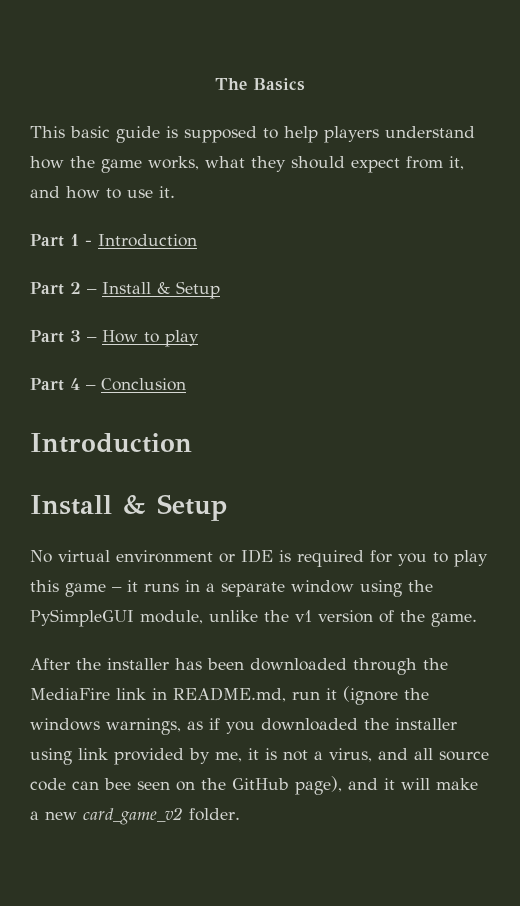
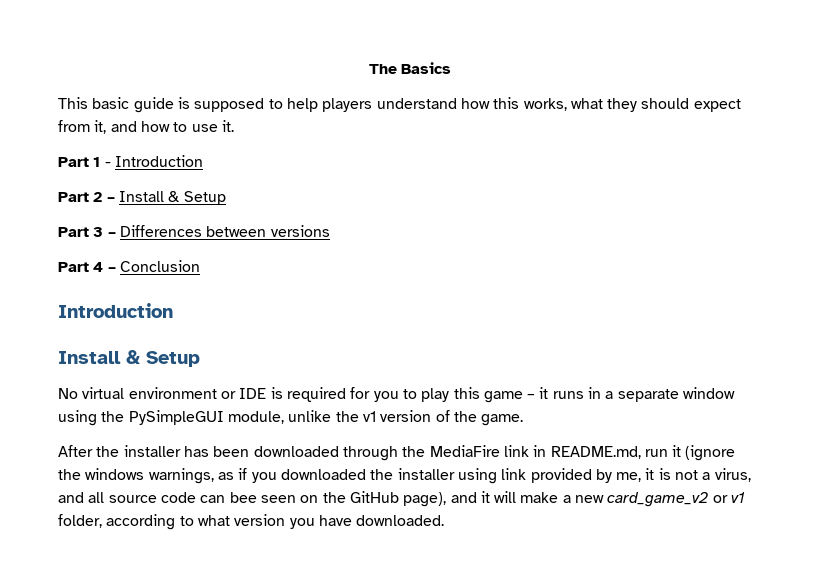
[70,156,142,173] the game -> [493,97,520,109] this
[102,330,199,347] How to play -> [119,225,330,237] Differences between versions
[189,808,240,821] folder. -> [712,492,746,503] [58,514,445,530] or v1 folder, according to what version you have downloaded.

